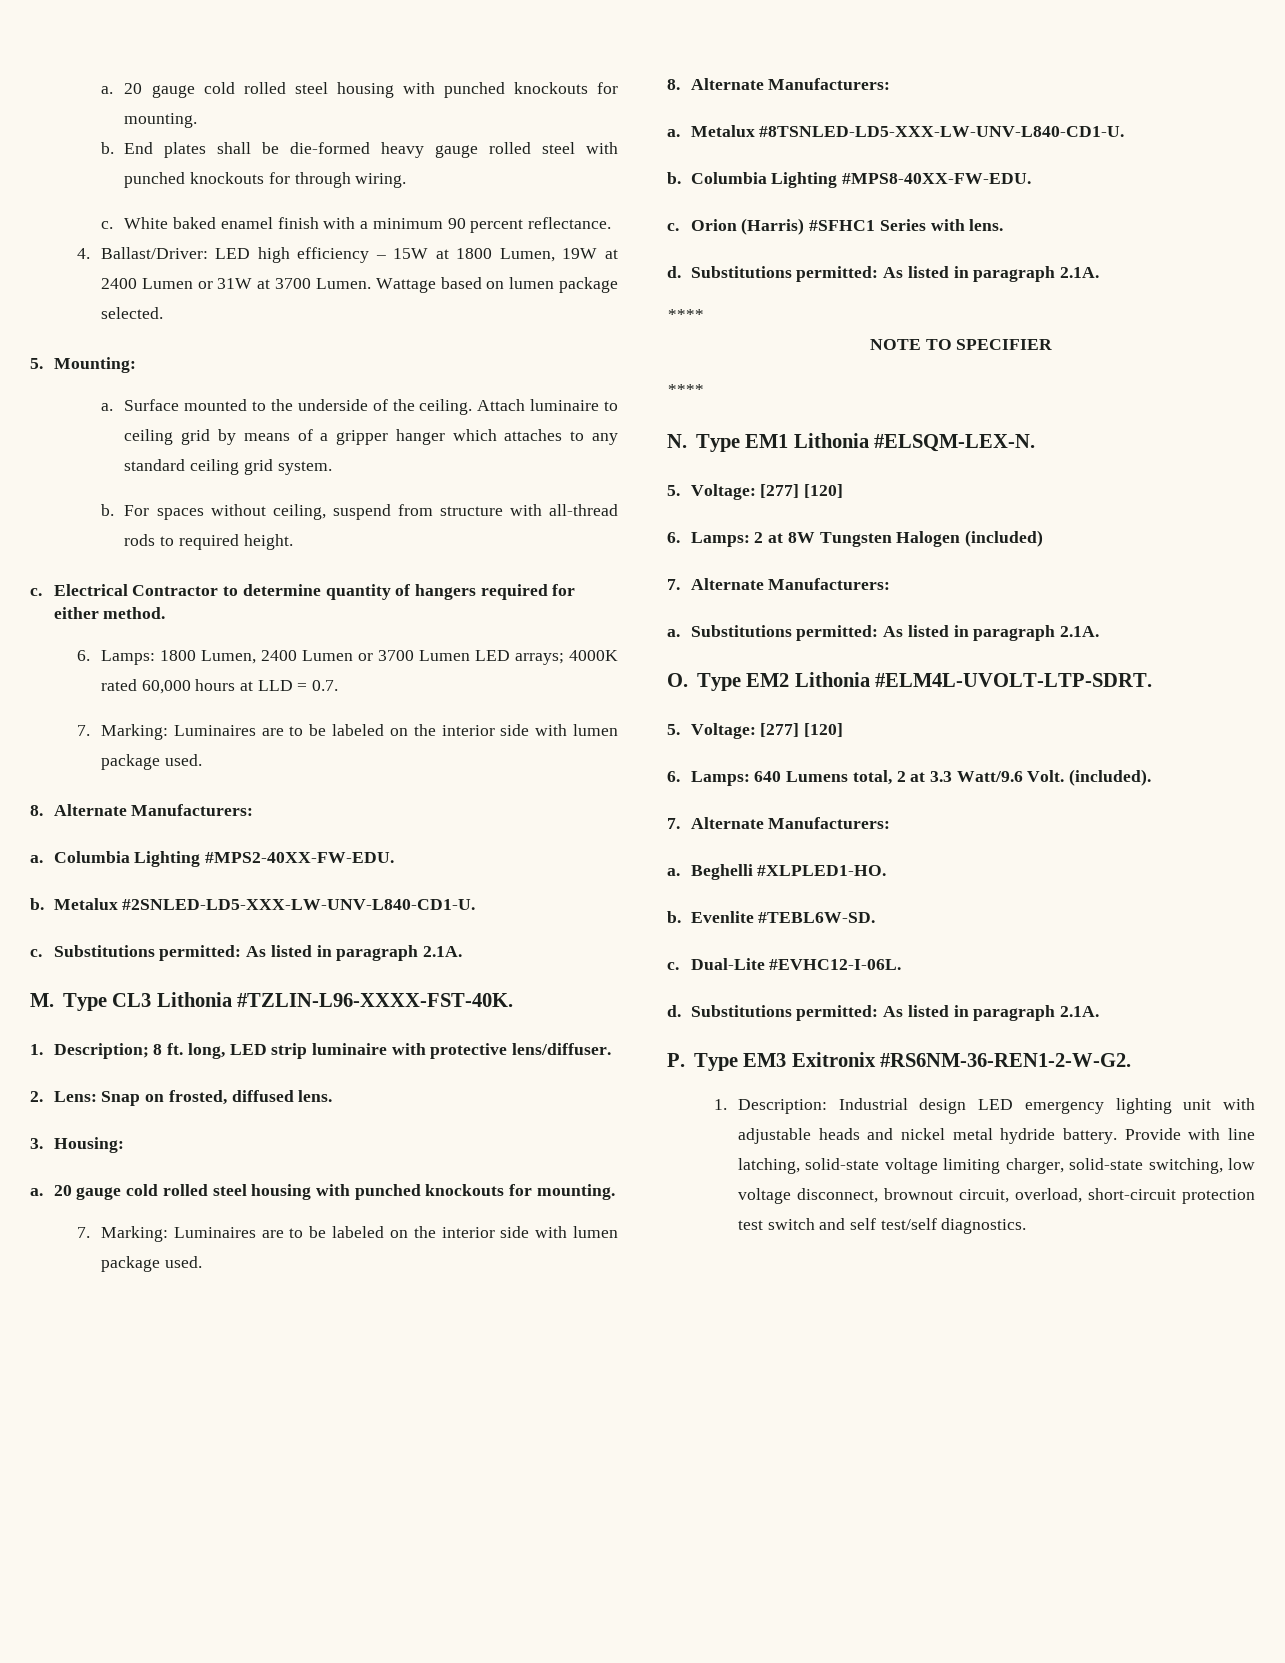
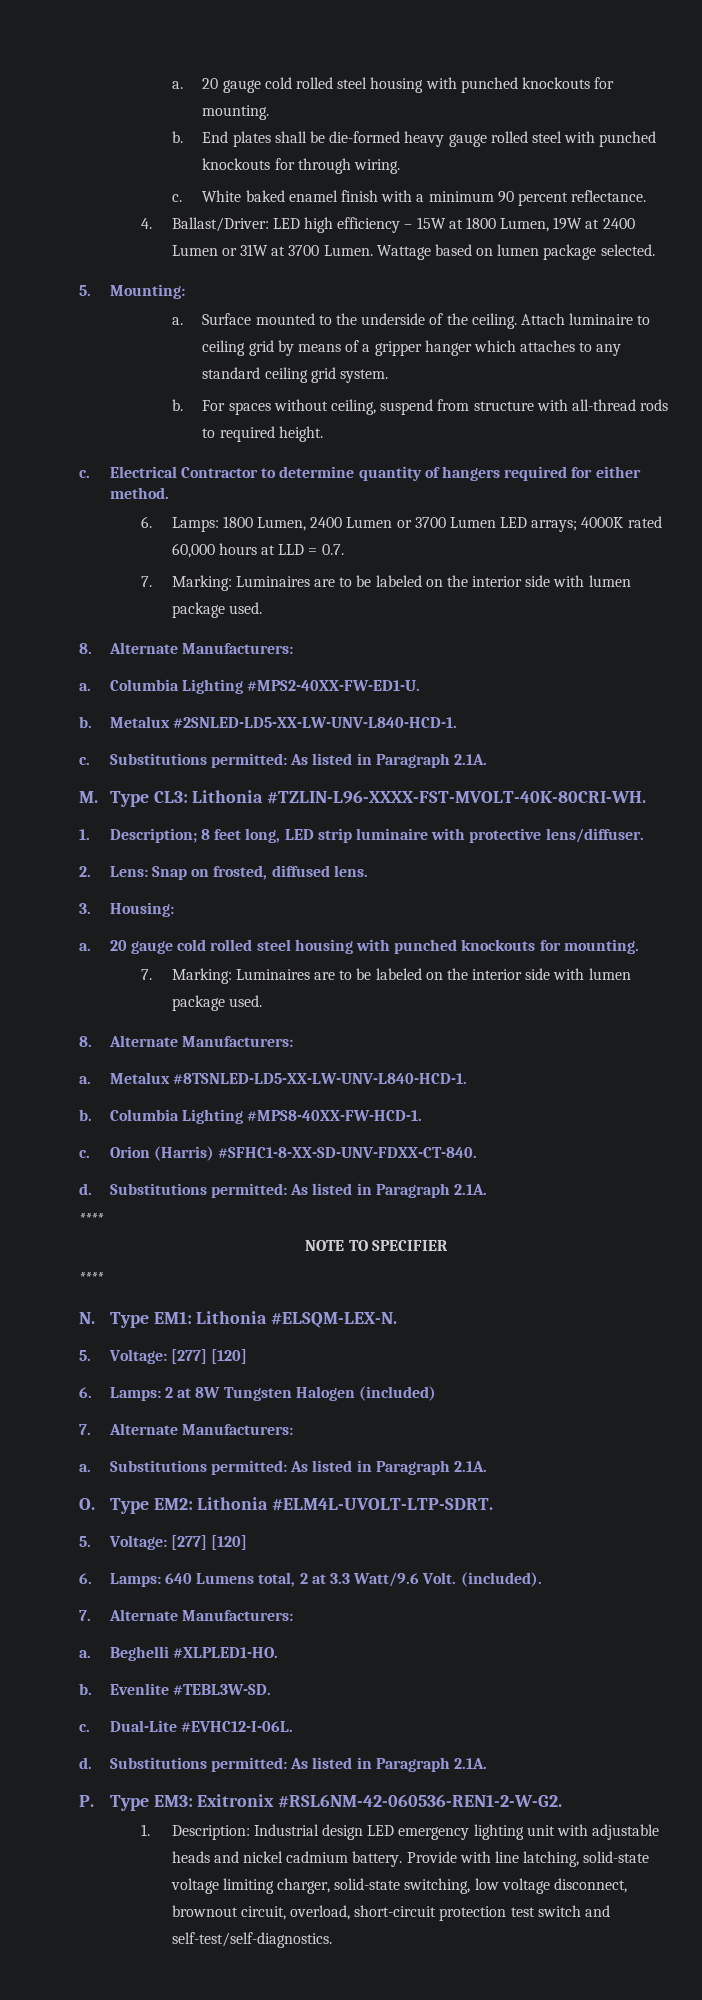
[205,852,395,863] #MPS2-40XX-FW-EDU. -> [247,680,421,691] #MPS2-40XX-FW-ED1-U.
[122,899,476,910] #2SNLED-LD5-XXX-LW-UNV-L840-CD1-U. -> [173,717,458,728] #2SNLED-LD5-XX-LW-UNV-L840-HCD-1.
[336,945,419,961] paragraph -> [375,753,450,768] Paragraph
[112,992,514,1007] CL3 Lithonia #TZLIN-L96-XXXX-FST-40K. -> [153,790,647,804] CL3: Lithonia #TZLIN-L96-XXXX-FST-MVOLT-40K-80CRI-WH.
[167,1043,184,1055] ft. -> [214,829,242,840] feet
[759,126,1125,137] #8TSNLED-LD5-XXX-LW-UNV-L840-CD1-U. -> [173,1073,468,1084] #8TSNLED-LD5-XX-LW-UNV-L840-HCD-1.
[842,173,1032,184] #MPS8-40XX-FW-EDU. -> [247,1110,423,1121] #MPS8-40XX-FW-HCD-1.
[809,219,1004,231] [667,266,1056,282] #SFHC1 Series with lens. // d. Substitutions permitted: As listed in paragraph -> [218,1147,478,1158] [79,1183,450,1198] #SFHC1-8-XX-SD-UNV-FDXX-CT-840. // d. Substitutions permitted: As listed in Paragraph
[745,434,789,448] EM1 -> [153,1311,192,1324] EM1:
[973,625,1056,641] paragraph -> [375,1460,450,1475] Paragraph
[746,673,790,687] EM2 -> [153,1498,193,1510] EM2:
[758,912,876,923] #TEBL6W-SD. -> [173,1684,272,1695] #TEBL3W-SD.
[973,1005,1056,1021] paragraph -> [375,1757,450,1772] Paragraph
[743,1052,1132,1067] EM3 Exitronix #RS6NM-36-REN1-2-W-G2. -> [153,1794,563,1808] EM3: Exitronix #RSL6NM-42-060536-REN1-2-W-G2.
[952,1128,1056,1144] metal hydride -> [286,1851,349,1863] cadmium
[850,1218,1027,1234] self test/self diagnostics. -> [171,1932,332,1948] self-test/self-diagnostics.

